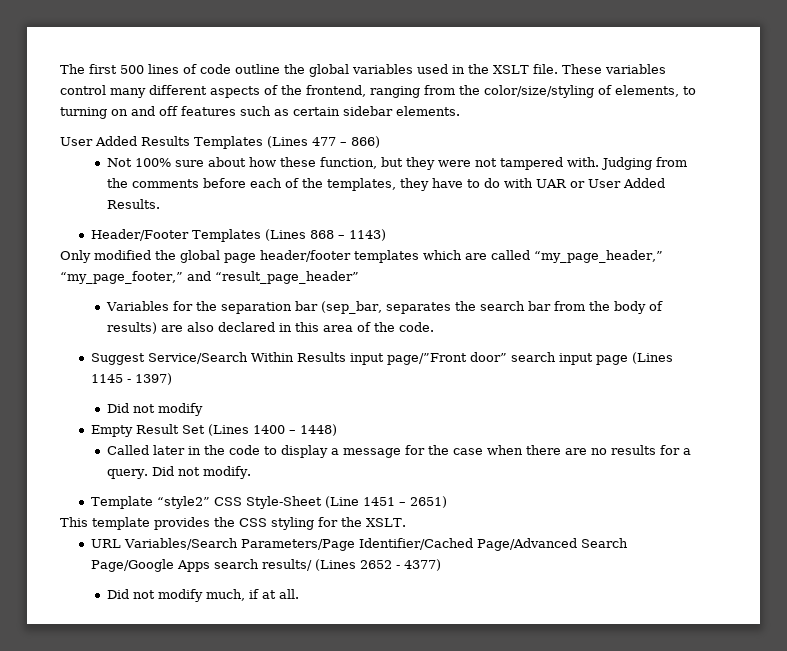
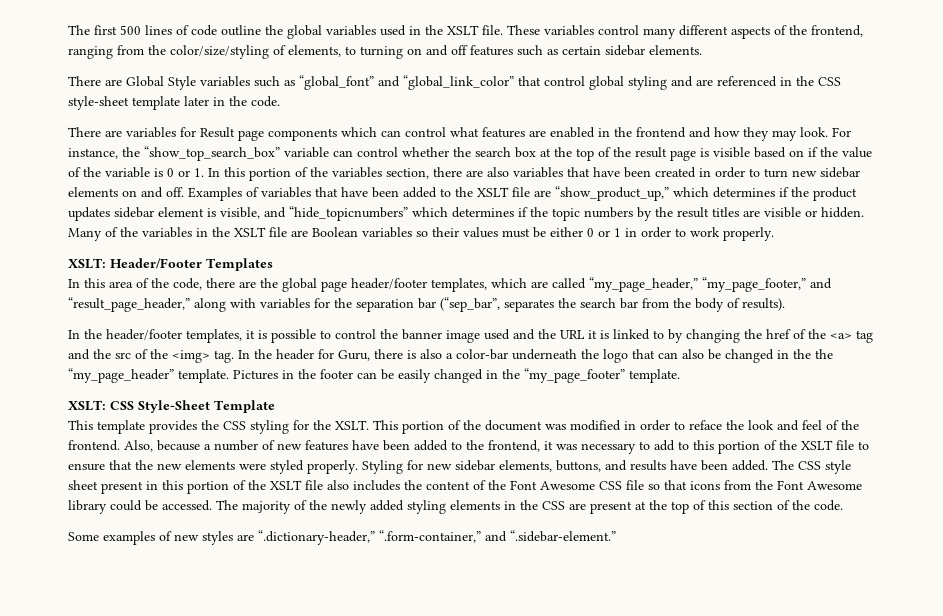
[60,136,380,149] [106,157,687,170] [106,178,665,191] [106,199,160,209] [90,229,386,242] [60,250,151,263] User Added Results Templates (Lines 477 – 866) // Not 100% sure about how these function, but they were not tampered with. Judging from the comments before each of the templates, they have to do with UAR or User Added Results. // Header/Footer Templates (Lines 868 – 1143) // Only modified -> [68,75,841,90] [68,96,280,110] [68,127,851,141] [68,146,872,161] [68,167,860,181] [68,186,857,201] [68,206,864,221] [68,227,774,241] [68,258,273,271] [68,278,256,290] There are Global Style variables such as “global_font” and “global_link_color” that control global styling and are referenced in the CSS style-sheet template later in the code. // There are variables for Result page components which can control what features are enabled in the frontend and how they may look. For instance, the “show_top_search_box” variable can control whether the search box at the top of the result page is visible based on if the value of the variable is 0 or 1. In this portion of the variables section, there are also variables that have been created in order to turn new sidebar elements on and off. Examples of variables that have been added to the XSLT file are “show_product_up,” which determines if the product updates sidebar element is visible, and “hide_topicnumbers” which determines if the topic numbers by the result titles are visible or hidden. Many of the variables in the XSLT file are Boolean variables so their values must be either 0 or 1 in order to work properly. // XSLT: Header/Footer Templates // In this area of the code, there are
[354,250,419,263] templates -> [431,278,487,292] templates,
[214,271,359,284] [105,301,169,311] “result_page_header” // Variables -> [68,297,310,312] “result_page_header,” along with variables
[320,301,382,314] (sep_bar, -> [440,297,500,312] (“sep_bar”,
[106,322,434,334] [90,352,673,365] [90,373,172,385] [106,403,203,416] [90,424,337,437] [106,445,691,458] [106,466,251,479] [90,496,447,509] results) are also declared in this area of the code. // Suggest Service/Search Within Results input page/”Front door” search input page (Lines 1145 - 1397) // Did not modify // Empty Result Set (Lines 1400 – 1448) // Called later in the code to display a message for the case when there are no results for a query. Did not modify. // Template “style2” CSS Style-Sheet (Line 1451 – 2651) -> [742,298,785,311] [68,329,873,343] [68,349,833,363] [68,368,680,383] [68,400,275,413] results). // In the header/footer templates, it is possible to control the banner image used and the URL it is linked to by changing the href of the <a> tag and the src of the <img> tag. In the header for Guru, there is also a color-bar underneath the logo that can also be changed in the the “my_page_header” template. Pictures in the footer can be easily changed in the “my_page_footer” template. // XSLT: CSS Style-Sheet Template
[90,538,628,551] [90,559,441,572] [106,589,299,602] // URL Variables/Search Parameters/Page Identifier/Cached Page/Advanced Search Page/Google Apps search results/ (Lines 2652 - 4377) // Did not modify much, if at all. -> [373,420,859,434] [68,440,869,454] [68,460,851,474] [68,480,862,494] [68,500,843,514] [68,530,616,545] This portion of the document was modified in order to reface the look and feel of the frontend. Also, because a number of new features have been added to the frontend, it was necessary to add to this portion of the XSLT file to ensure that the new elements were styled properly. Styling for new sidebar elements, buttons, and results have been added. The CSS style sheet present in this portion of the XSLT file also includes the content of the Font Awesome CSS file so that icons from the Font Awesome library could be accessed. The majority of the newly added styling elements in the CSS are present at the top of this section of the code. // Some examples of new styles are “.dictionary-header,” “.form-container,” and “.sidebar-element.”

